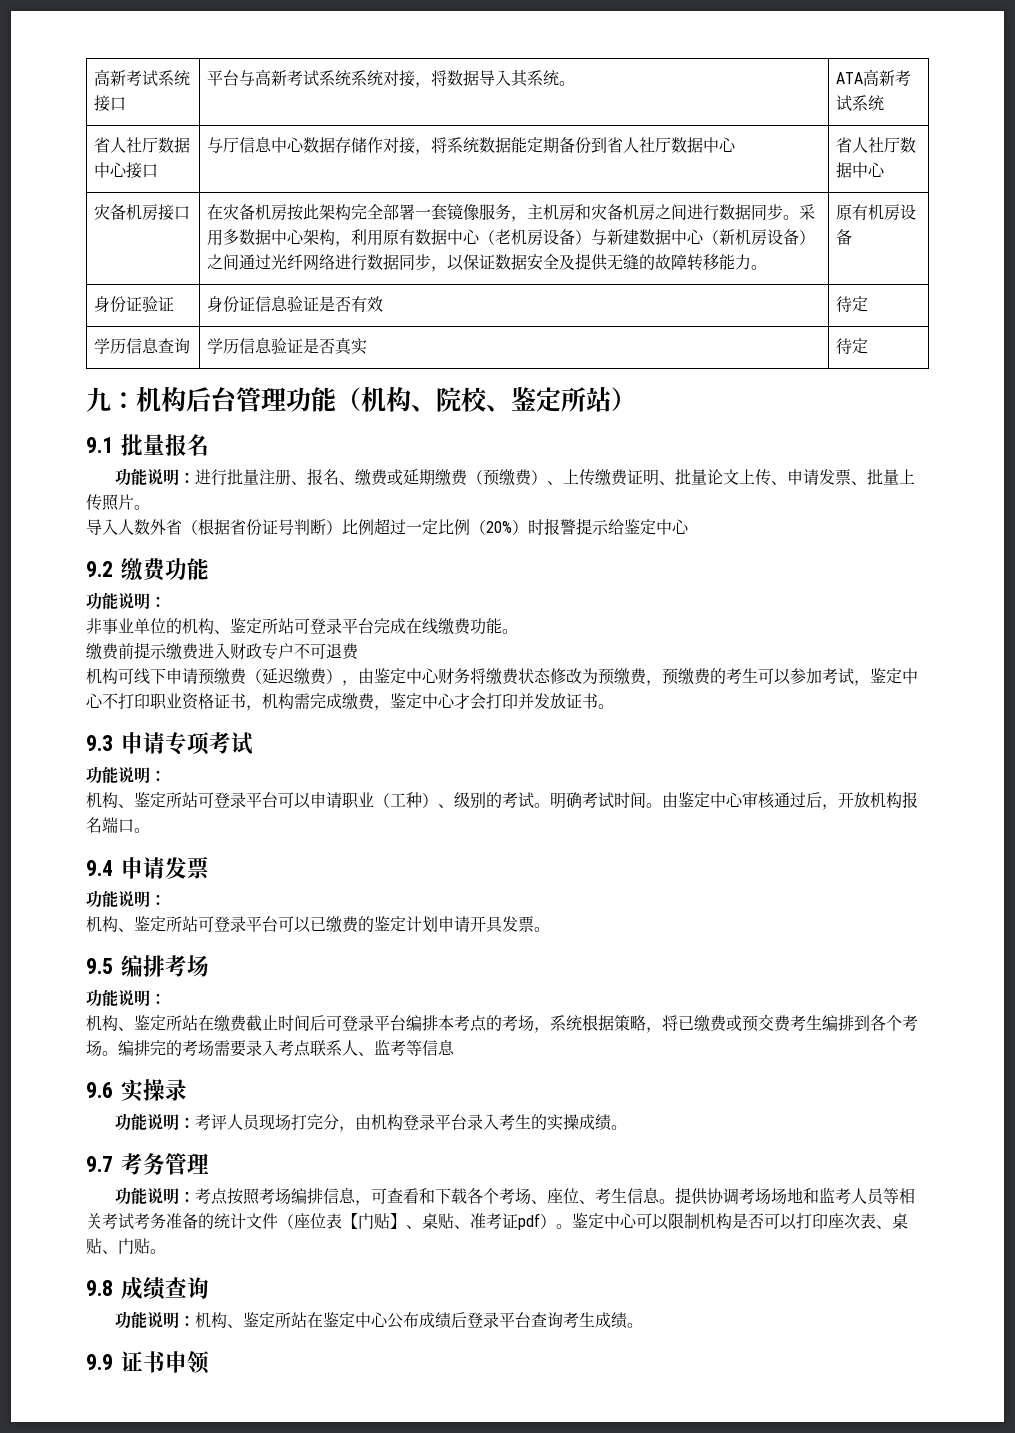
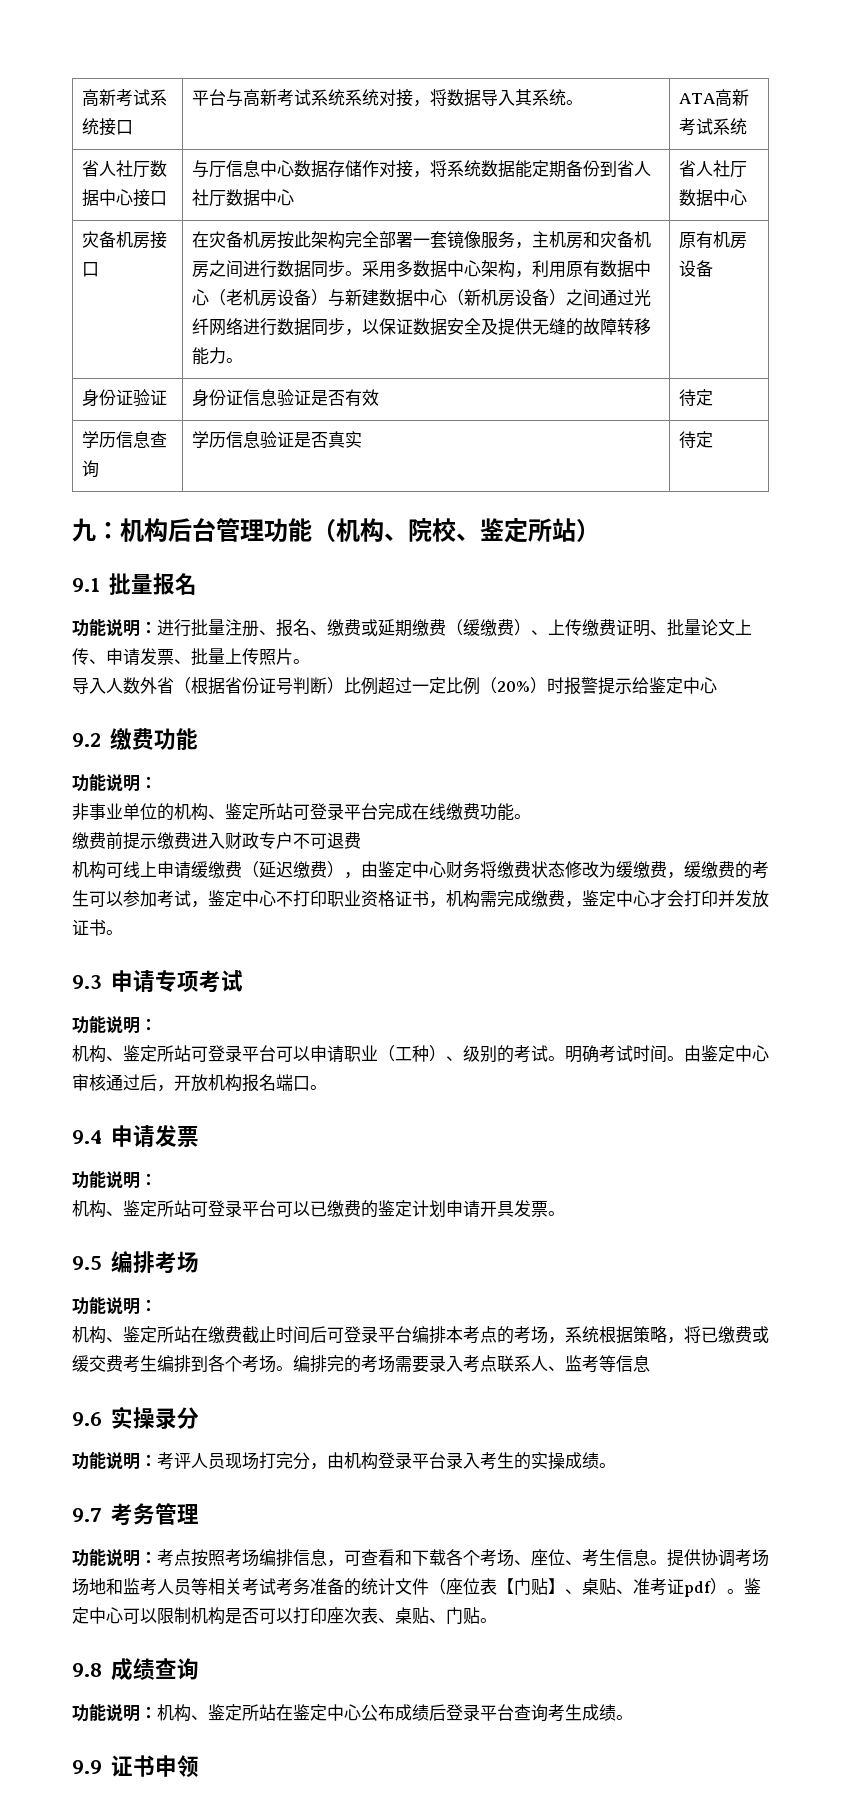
[482,469,499,486] 预 -> [463,619,480,636] 缓
[150,668,214,685] 下申请预 -> [140,861,208,879] 上申请缓
[598,668,678,686] 预缴费，预 -> [616,861,701,879] 缓缴费，缓
[742,1015,758,1032] 预 -> [72,1355,89,1372] 缓
(187, 1090) none -> [176,1407,199,1429] 分

